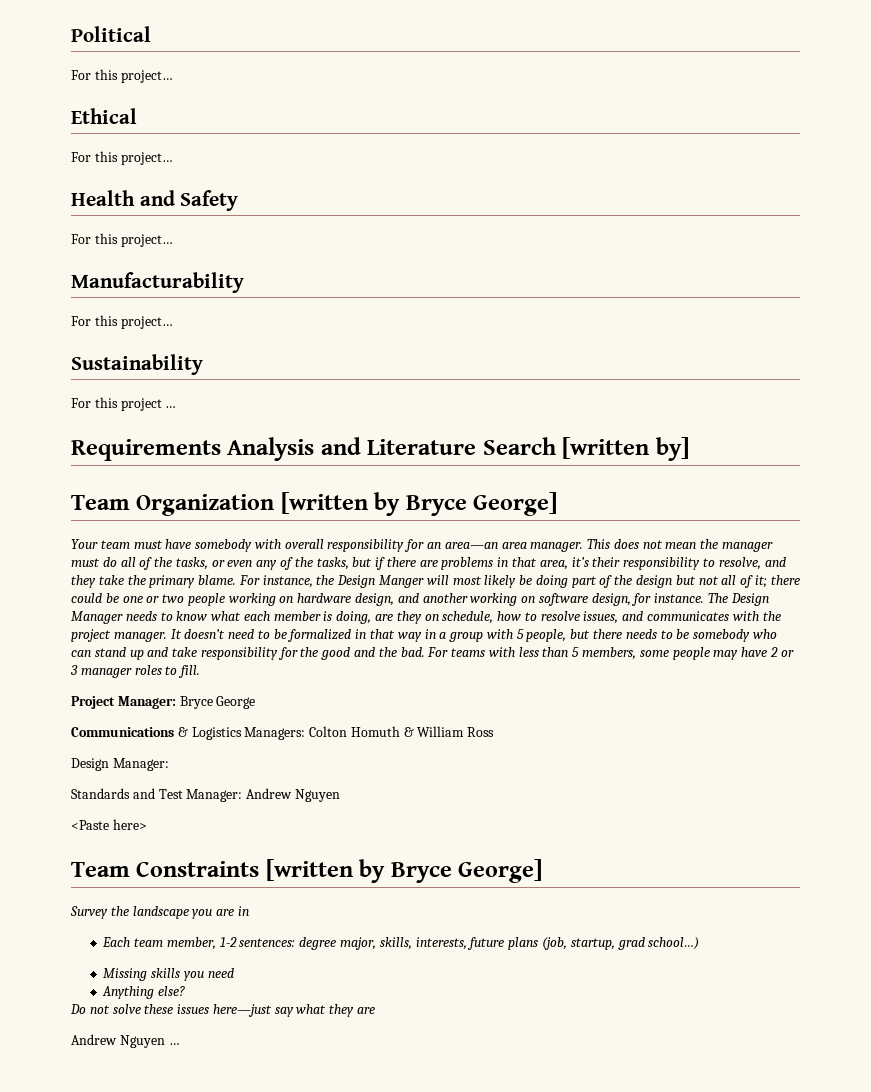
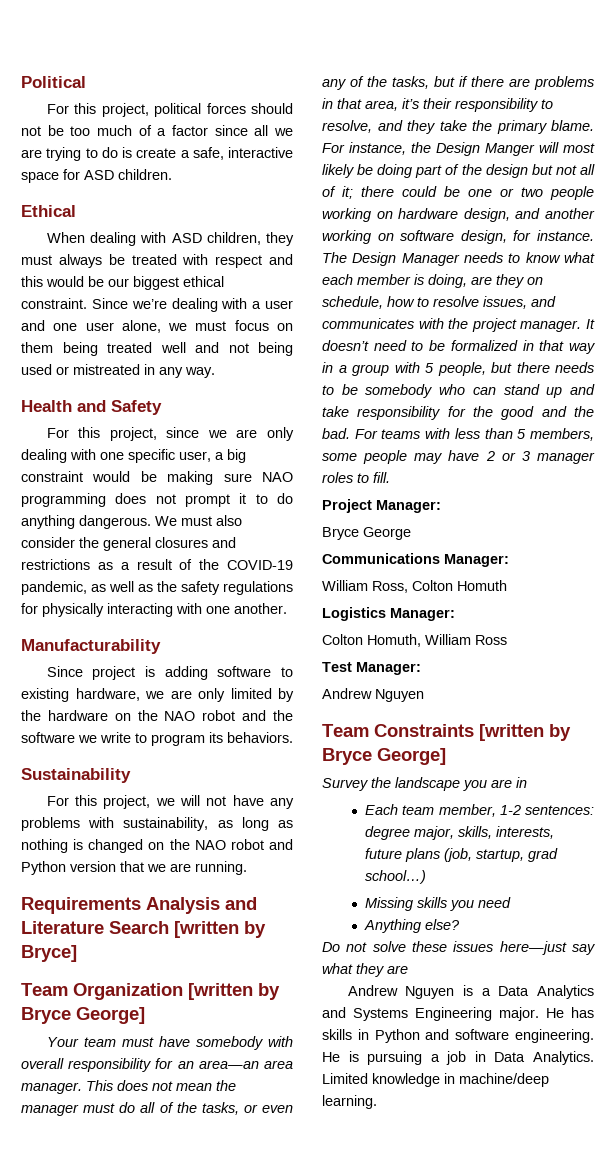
[120,70,173,83] [71,108,137,124] [71,151,173,165] project… // Ethical // For this project… -> [101,103,293,117] [21,125,293,136] [21,147,293,161] [21,169,172,183] [21,205,76,217] [46,232,294,246] [21,254,293,268] [21,276,224,290] [21,298,293,312] [21,320,293,333] [21,342,293,356] [21,364,215,378] project, political forces should not be too much of a factor since all we are trying to do is create a safe, interactive space for ASD children. // Ethical // When dealing with ASD children, they must always be treated with respect and this would be our biggest ethical constraint. Since we’re dealing with a user and one user alone, we must focus on them being treated well and not being used or mistreated in any way.
[120,234,173,247] [71,272,244,293] [71,315,173,329] [71,354,203,375] [71,397,177,411] project… // Manufacturability // For this project… // Sustainability // For this project … -> [109,427,294,441] [21,449,246,463] [21,471,293,485] [21,493,293,507] [21,515,242,529] [21,537,236,551] [21,559,293,570] [21,581,293,595] [21,603,287,617] [21,639,161,654] [46,666,293,680] [21,688,294,702] [21,710,293,721] [21,732,293,746] [21,768,131,783] [46,795,294,809] [21,817,293,831] [21,839,293,853] [21,861,247,875] project, since we are only dealing with one specific user, a big constraint would be making sure NAO programming does not prompt it to do anything dangerous. We must also consider the general closures and restrictions as a result of the COVID-19 pandemic, as well as the safety regulations for physically interacting with one another. // Manufacturability // Since project is adding software to existing hardware, we are only limited by the hardware on the NAO robot and the software we write to program its behaviors. // Sustainability // For this project, we will not have any problems with sustainability, as long as nothing is changed on the NAO robot and Python version that we are running.
[655,437,689,461] by] -> [244,921,266,938] [21,945,77,962] by Bryce]
(176, 702) none -> (441, 506) //
[177,727,306,740] & Logistics Managers: -> [444,554,509,567] [322,580,408,593] Manager: // William Ross,
[403,727,414,737] & -> [322,607,455,621] [322,634,421,647] // Logistics Manager: // Colton Homuth,
[71,758,169,771] [71,788,340,802] [71,819,147,830] Design Manager: // Standards and Test Manager: Andrew Nguyen // <Paste here> -> [322,662,421,675] [322,688,424,702] Test Manager: // Andrew Nguyen
[168,1043,180,1045] … -> [463,985,594,999] [322,1007,594,1021] [322,1029,594,1043] [322,1051,594,1065] [322,1073,549,1087] [322,1095,377,1109] is a Data Analytics and Systems Engineering major. He has skills in Python and software engineering. He is pursuing a job in Data Analytics. Limited knowledge in machine/deep learning.

